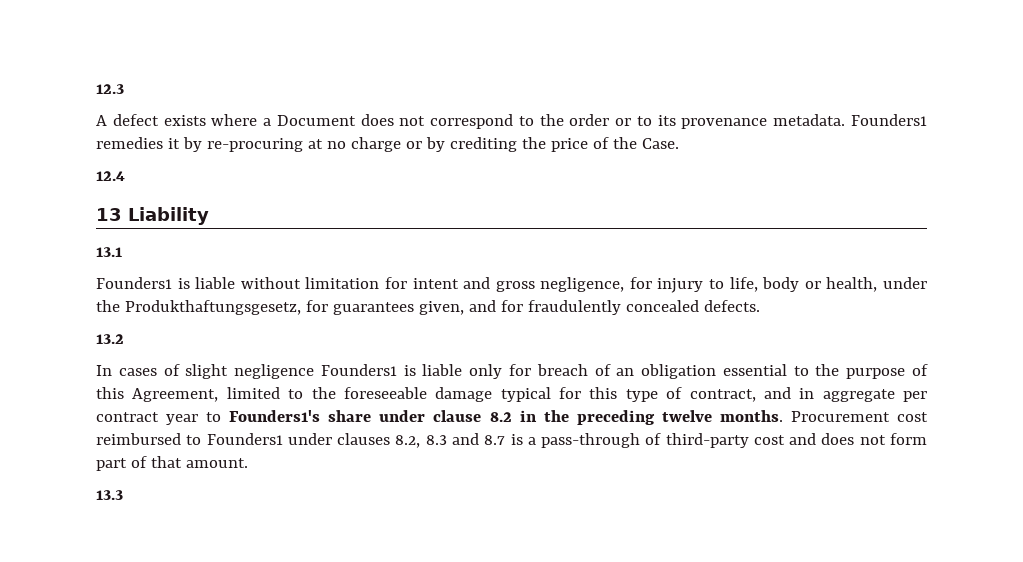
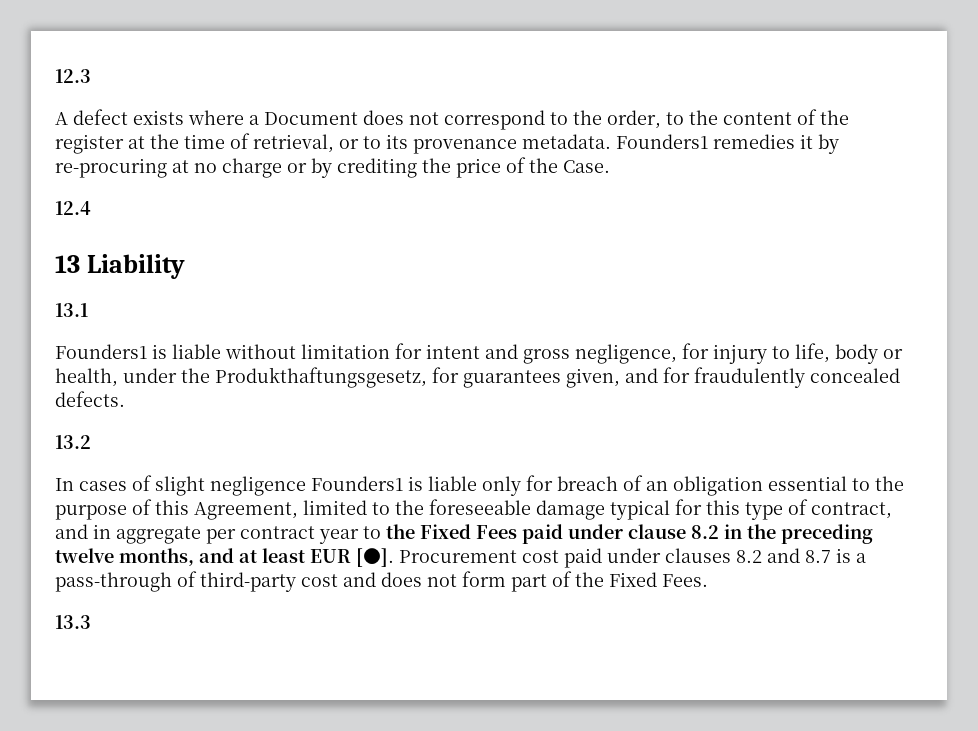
[569,114,610,126] order -> [607,109,849,129] [55,133,334,154] order, to the content of the register at the time of retrieval,
[229,410,372,422] Founders1's share -> [386,524,563,544] the Fixed Fees paid
[719,410,928,422] [96,433,447,448] months. Procurement cost reimbursed to Founders1 under clauses 8.2, 8.3 -> [119,548,762,568] months, and at least EUR [●]. Procurement cost paid under clauses 8.2
[150,456,248,468] that amount. -> [575,572,708,587] the Fixed Fees.

